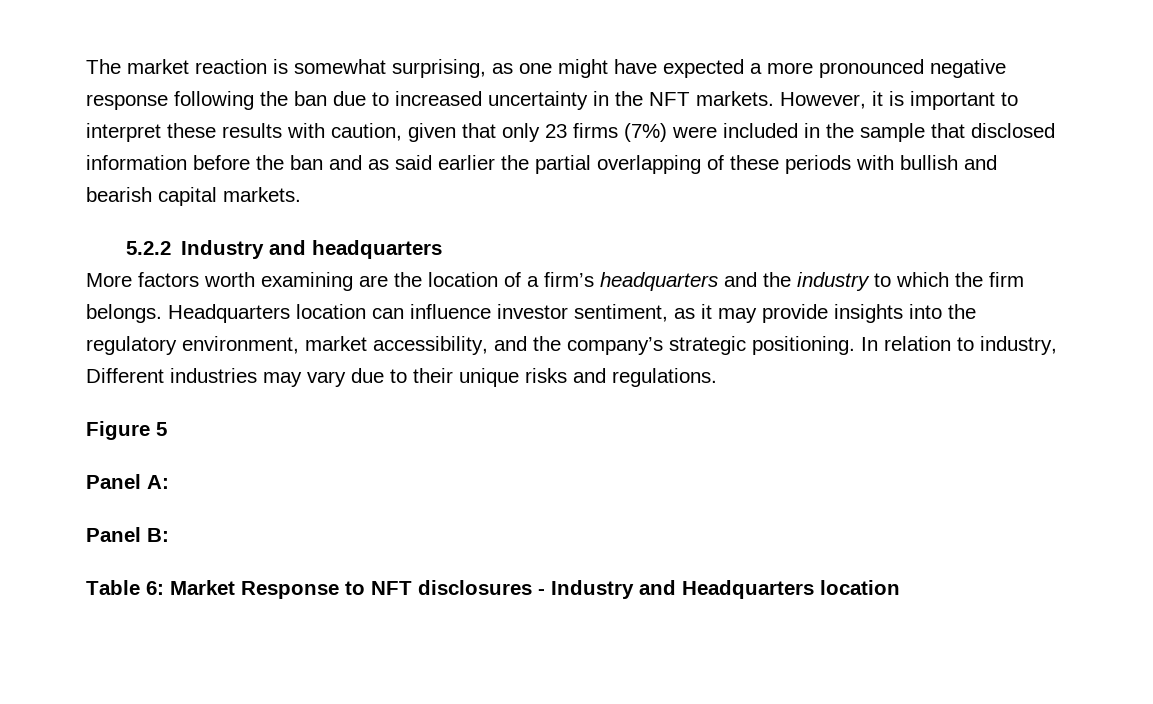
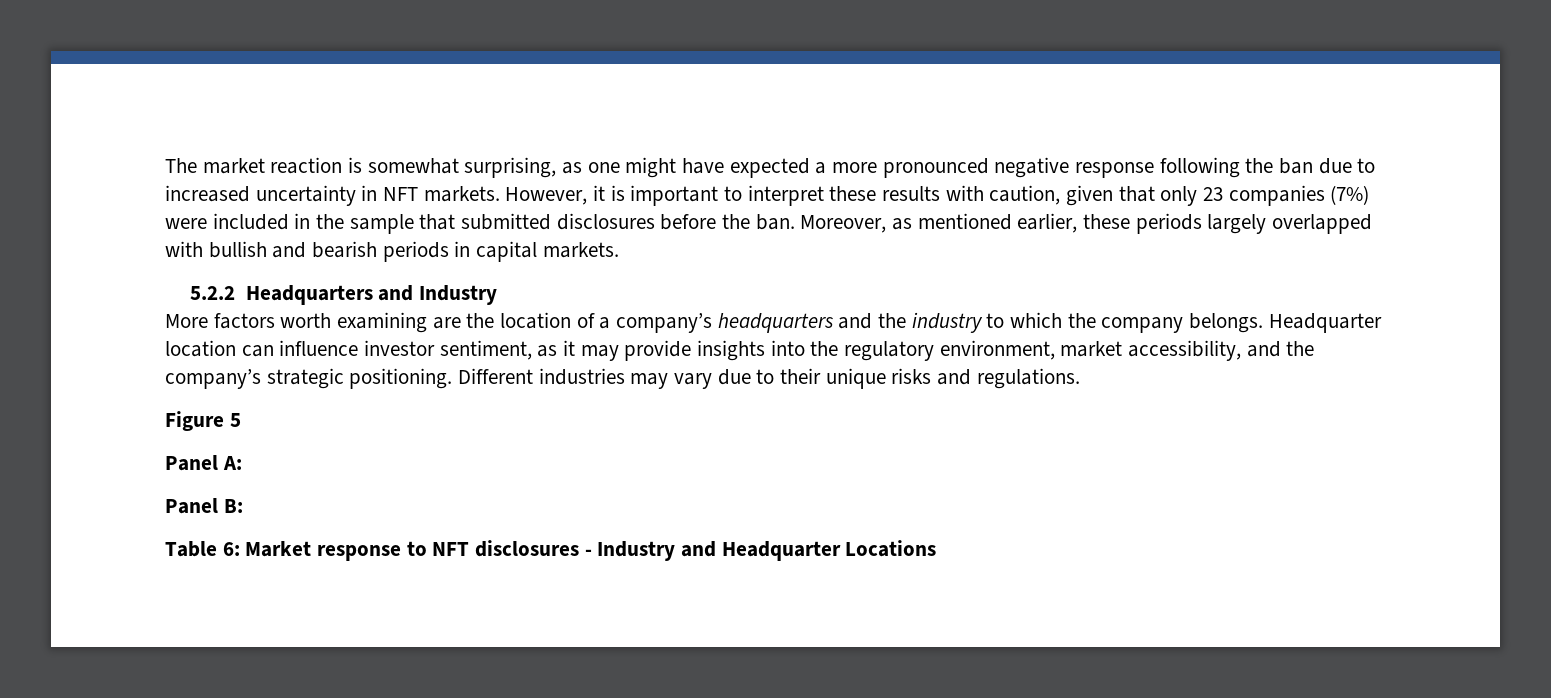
[615,91,643,106] the -> (378, 193) none
[573,123,618,138] firms -> [1228,185,1325,206] companies
[971,123,1055,138] [86,155,851,174] disclosed information before the ban and as said earlier the partial overlapping of these periods -> [461,213,1373,234] submitted disclosures before the ban. Moreover, as mentioned earlier, these periods largely overlapped
(152, 194) none -> [382,241,471,262] periods in
[181,240,443,259] Industry and headquarters -> [245,285,498,305] Headquarters and Industry
[544,272,594,287] firm’s -> [616,313,713,333] company’s
[989,272,1024,287] [86,304,290,323] firm belongs. Headquarters -> [1101,313,1382,333] company belongs. Headquarter
[861,336,1057,355] In relation to industry, -> (453, 378) none
[241,581,339,599] Response -> [317,545,402,561] response
[682,580,900,599] Headquarters location -> [721,540,937,561] Headquarter Locations

